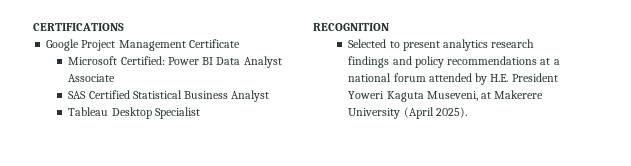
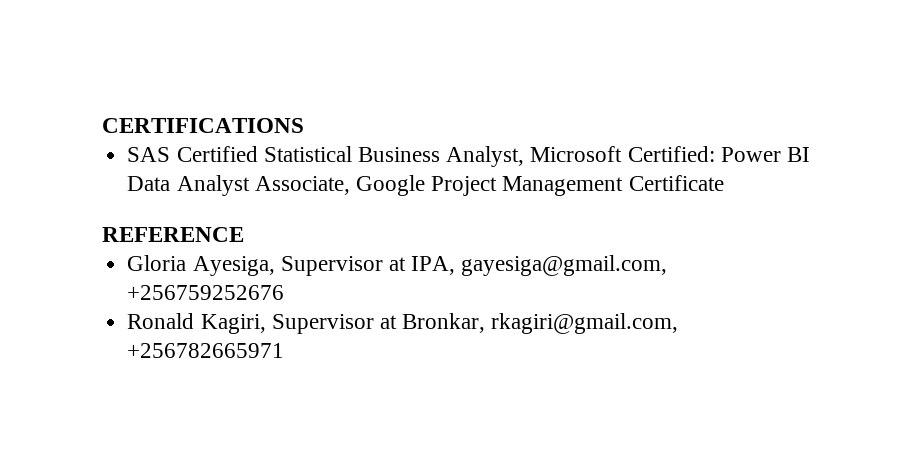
[46,39,240,51] Google Project Management Certificate // -> [127,146,525,167] SAS Certified Statistical Business Analyst,
[68,74,116,82] [68,90,270,102] [68,107,200,119] [313,23,389,31] [348,39,535,51] [348,56,560,68] [348,73,558,85] [348,90,544,102] [348,107,467,119] Associate // SAS Certified Statistical Business Analyst // Tableau Desktop Specialist // RECOGNITION // Selected to present analytics research findings and policy recommendations at a national forum attended by H.E. President Yoweri Kaguta Museveni, at Makerere University (April 2025). -> [254,175,724,196] [102,227,244,242] [127,255,668,276] [127,285,285,300] [127,313,679,334] [127,343,285,358] Associate, Google Project Management Certificate // REFERENCE // Gloria Ayesiga, Supervisor at IPA, gayesiga@gmail.com, +256759252676 // Ronald Kagiri, Supervisor at Bronkar, rkagiri@gmail.com, +256782665971

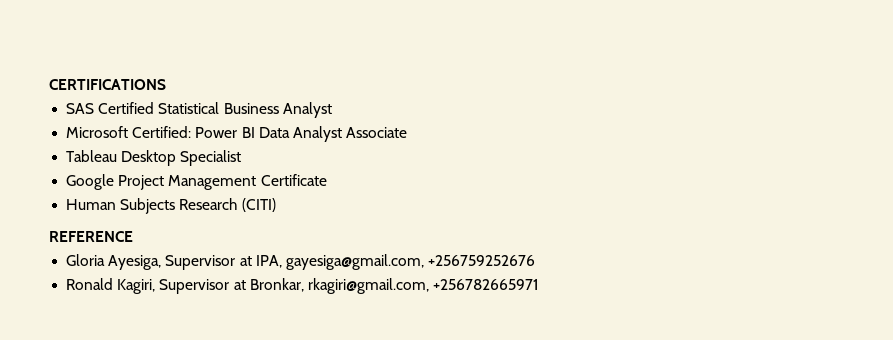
[446,146,525,167] Analyst, -> [282,102,332,118] Analyst //
[254,176,350,195] Associate, -> [346,127,408,138] [66,150,242,166] Associate // Tableau Desktop Specialist //
(724, 183) none -> [66,198,276,214] // Human Subjects Research (CITI)

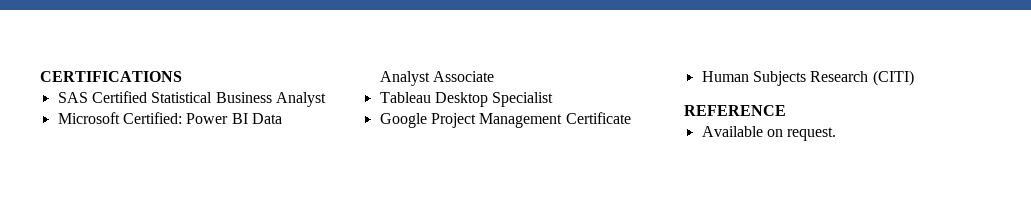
[66,254,536,270] [66,278,540,294] Gloria Ayesiga, Supervisor at IPA, gayesiga@gmail.com, +256759252676 // Ronald Kagiri, Supervisor at Bronkar, rkagiri@gmail.com, +256782665971 -> [701,126,837,141] Available on request.

